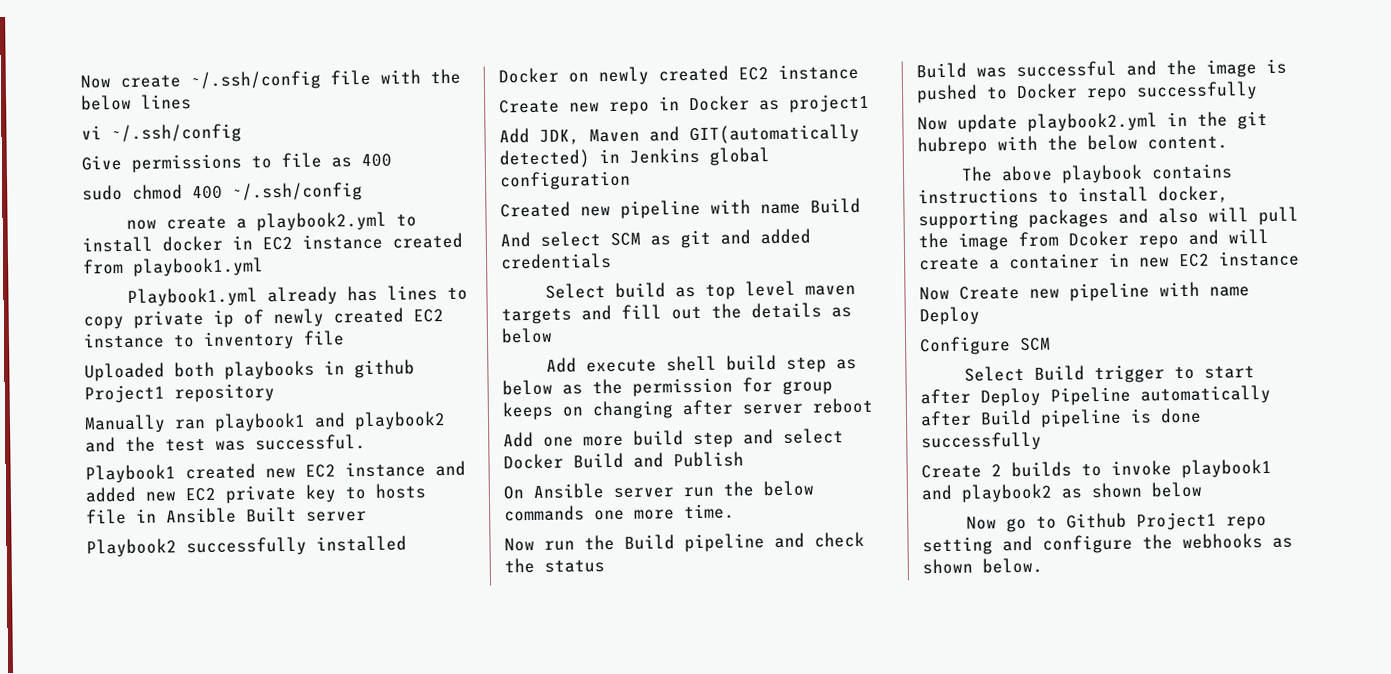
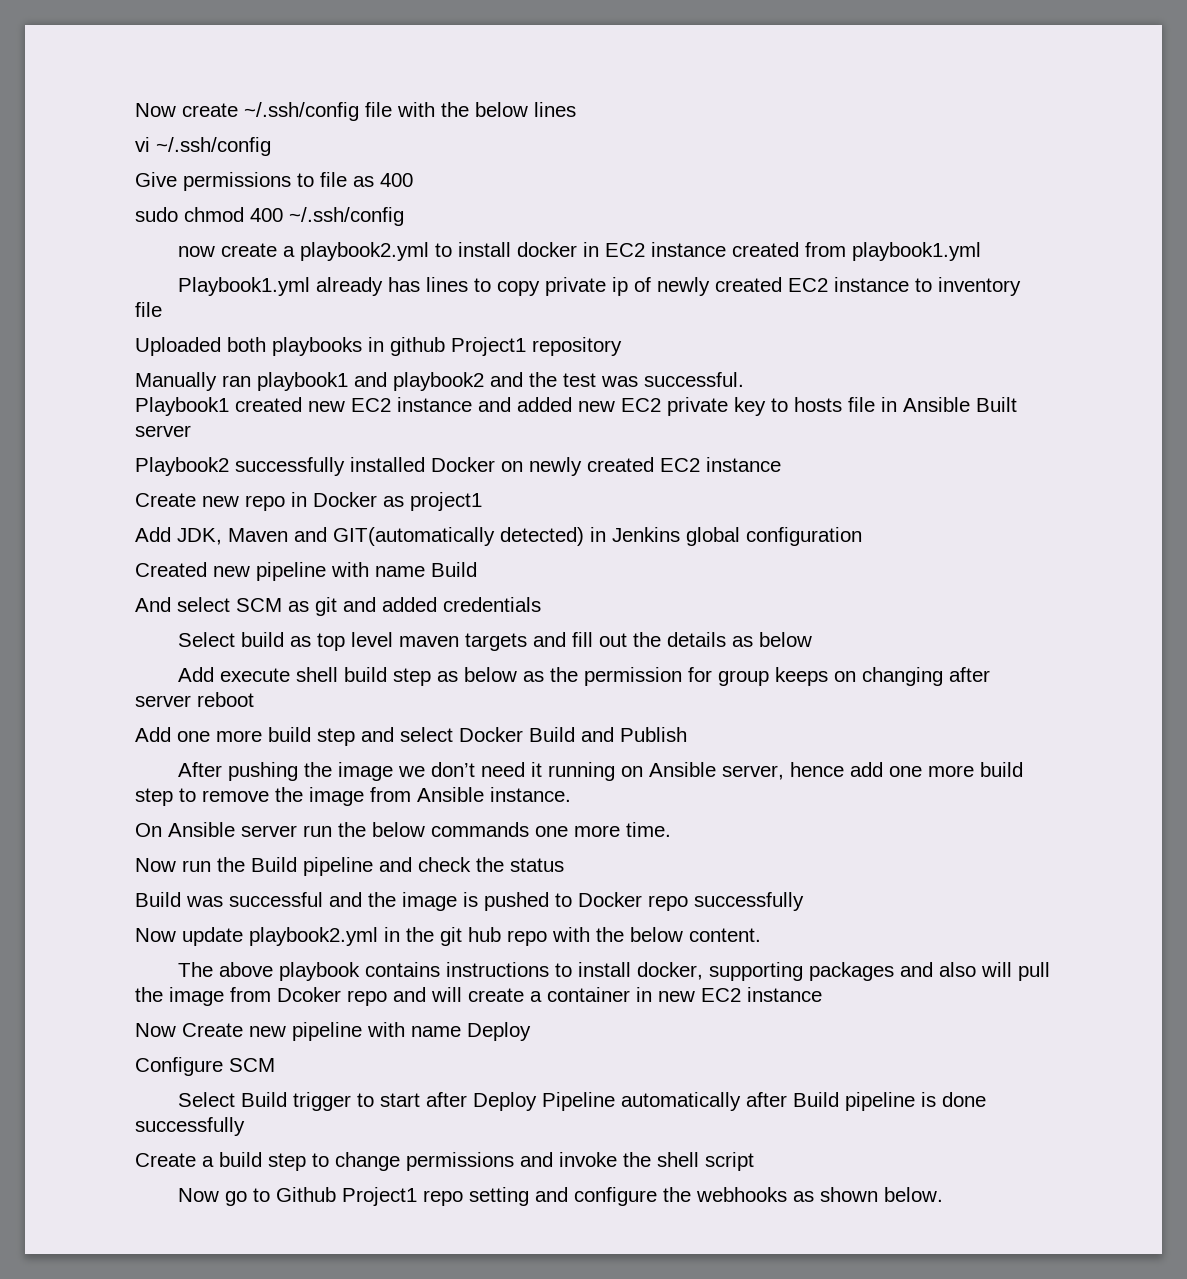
(744, 459) none -> [178,762,1024,781] [135,787,571,806] // After pushing the image we don’t need it running on Ansible server, hence add one more build step to remove the image from Ansible instance.
[917,136,988,156] hubrepo -> [468,927,547,946] hub repo
[991,458,1272,479] [921,481,1202,503] 2 builds to invoke playbook1 and playbook2 as shown below -> [202,1152,754,1171] a build step to change permissions and invoke the shell script

